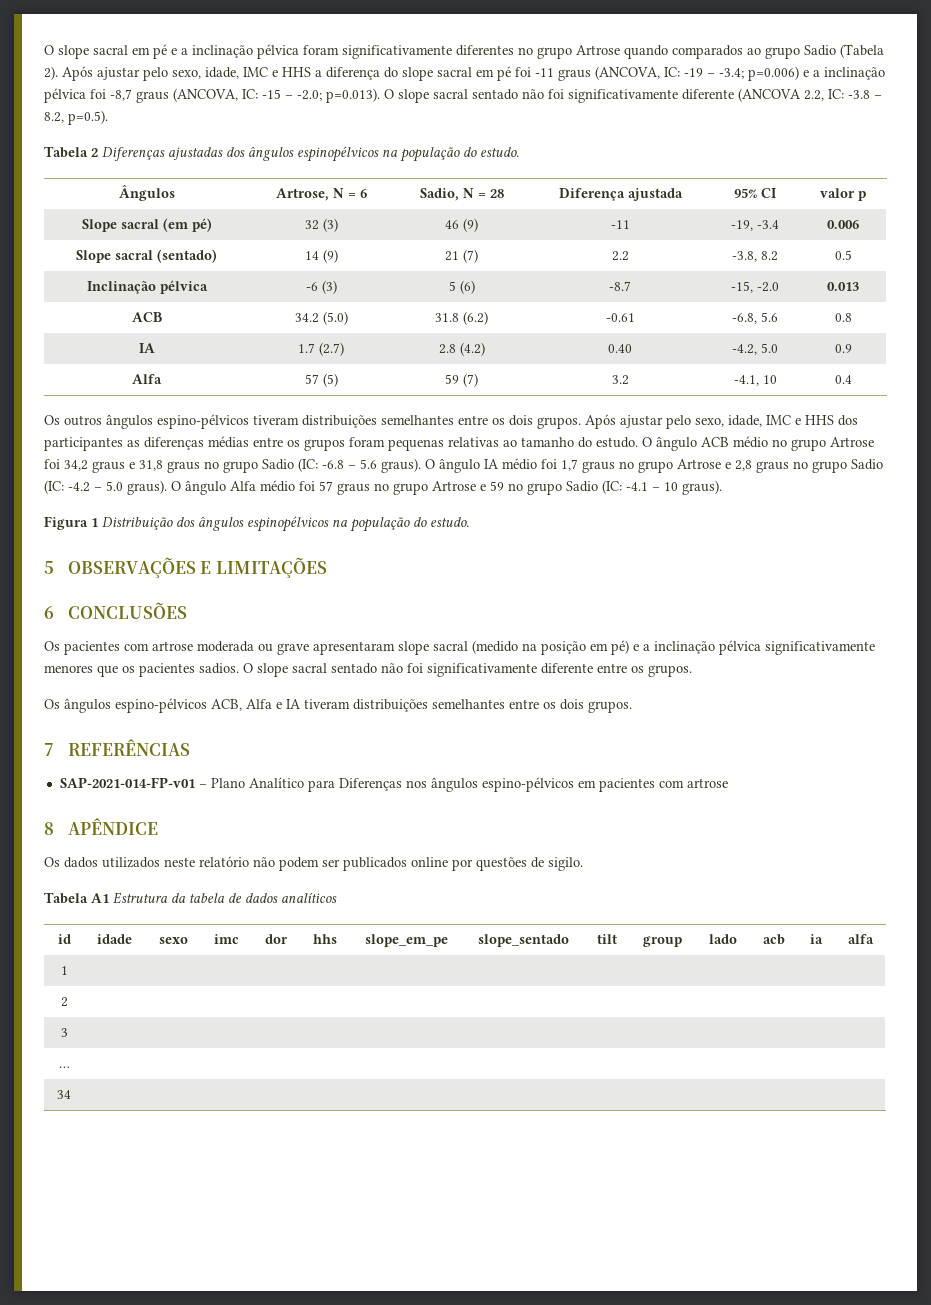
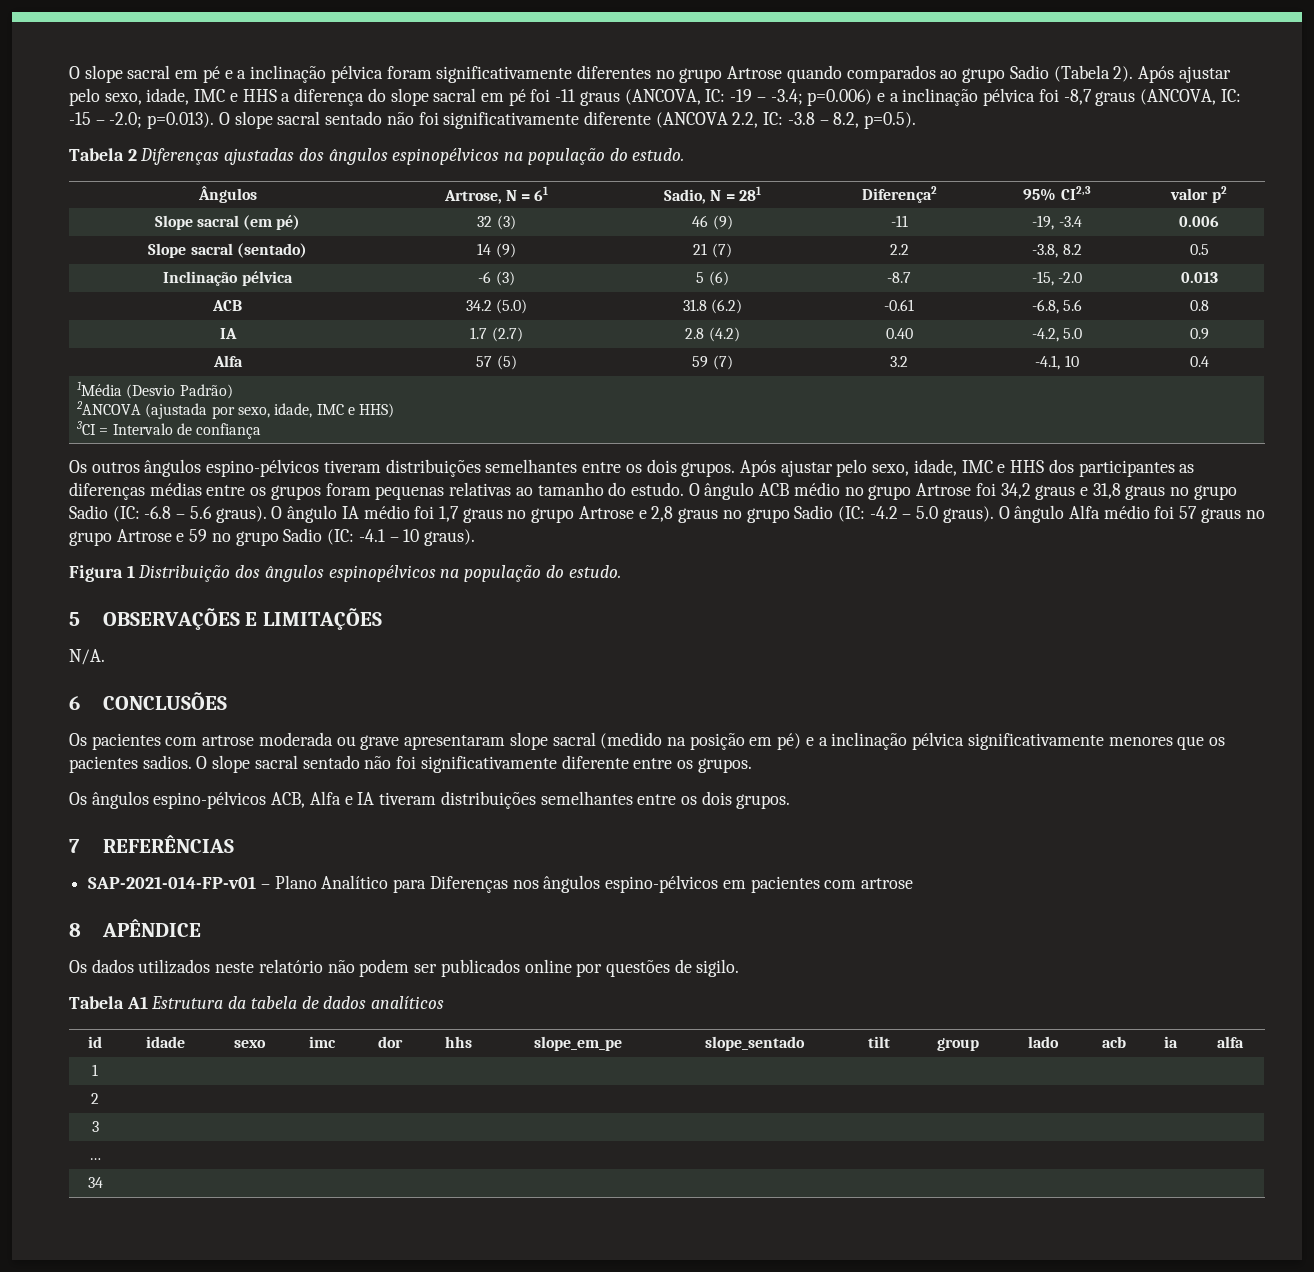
[359,189,367,198] 6 -> [534,186,549,201] 61
[489,189,504,198] [558,188,683,201] 28 | Diferença ajustada -> [738,186,761,201] [861,186,937,203] 281 | Diferença2
[761,188,777,198] CI -> [1060,186,1091,200] CI2,3
[858,191,866,201] p -> [1211,186,1227,203] p2
(852, 379) none -> [77,381,233,399] [76,401,395,419] [76,421,262,439] // 1Média (Desvio Padrão) // 2ANCOVA (ajustada por sexo, idade, IMC e HHS) // 3CI = Intervalo de confiança
(327, 567) none -> [69,649,105,665] // N/A.

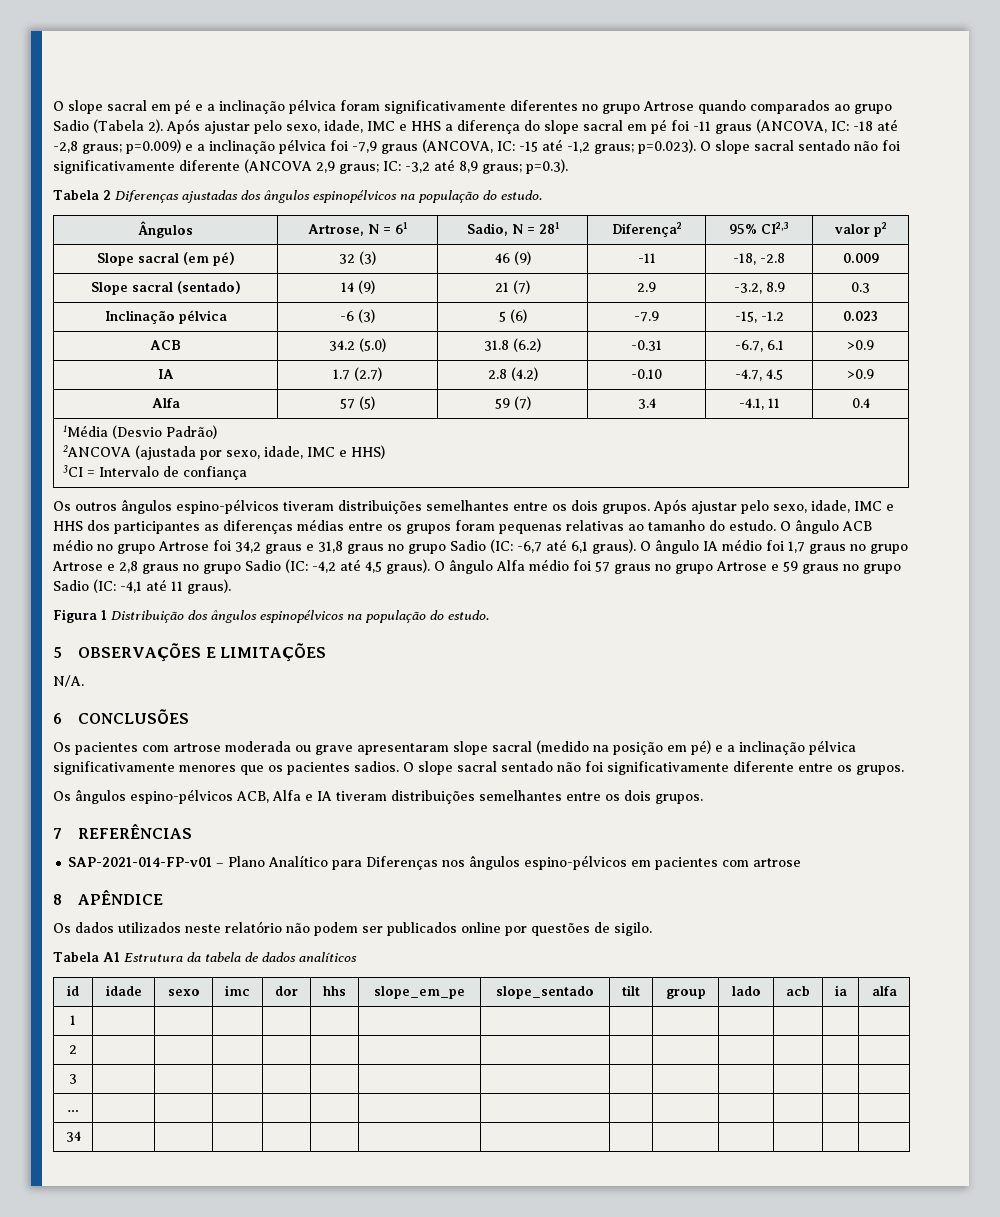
[730,89,873,106] -19 – -3.4; p=0.006) -> [853,119,898,131] [53,139,181,154] -18 até -2,8 graus; p=0.009)
[1063,89,1092,105] -8,7 -> [352,141,377,153] -7,9
[95,112,215,129] – -2.0; p=0.013). -> [542,139,696,154] até -1,2 graus; p=0.023).
[732,112,917,129] 2.2, IC: -3.8 – 8.2, p=0.5). -> [316,159,568,174] 2,9 graus; IC: -3,2 até 8,9 graus; p=0.3).
[1032,215,1082,230] [1179,216,1219,227] -19, -3.4 | 0.006 -> [733,253,785,265] [842,253,879,263] -18, -2.8 | 0.009
[889,244,909,255] [1032,244,1082,258] [1189,244,1209,255] 2.2 | -3.8, 8.2 | 0.5 -> [637,282,656,292] [733,282,785,294] [851,282,870,293] 2.9 | -3.2, 8.9 | 0.3
[887,272,911,283] -8.7 -> [634,311,659,322] -7.9
[1058,272,1083,283] [1180,272,1218,283] -2.0 | 0.013 -> [760,311,784,321] [843,311,878,321] -1.2 | 0.023
[884,299,914,311] [1031,299,1083,314] [1189,300,1209,311] -0.61 | -6.8, 5.6 | 0.8 -> [631,340,662,351] [734,340,784,352] [847,340,874,350] -0.31 | -6.7, 6.1 | >0.9
[885,328,913,339] [1031,328,1083,342] [1189,328,1209,340] 0.40 | -4.2, 5.0 | 0.9 -> [631,369,662,379] [735,369,783,381] [847,369,874,379] -0.10 | -4.7, 4.5 | >0.9
[890,356,908,367] 3.2 -> [637,398,656,409] 3.4
[1064,355,1079,367] 10 -> [767,398,780,408] 11
[144,506,212,519] -6.8 – 5.6 -> [517,539,588,553] -6,7 até 6,1
[869,506,939,519] -4.2 – 5.0 -> [312,559,382,573] -4,2 até 4,5
[211,528,420,546] no grupo Sadio (IC: -4.1 – 10 -> [802,564,901,574] [53,579,183,593] graus no grupo Sadio (IC: -4,1 até 11

